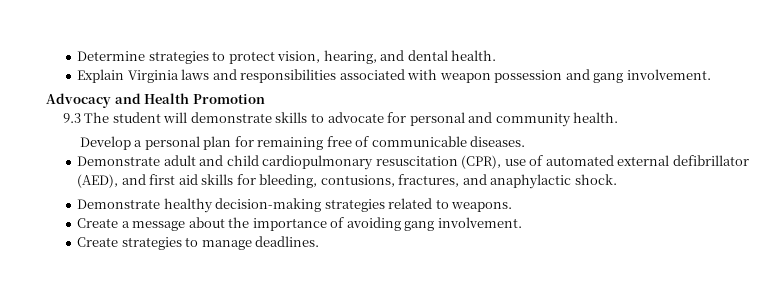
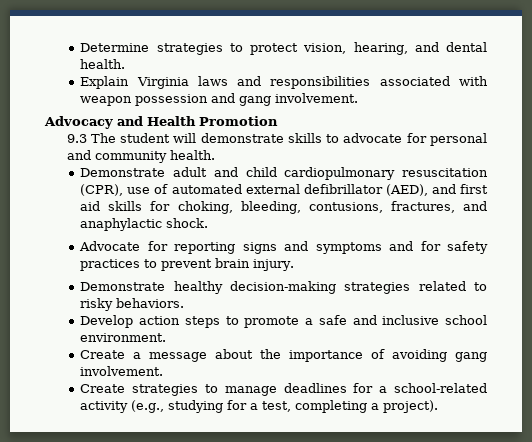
[79,136,526,150] // Develop a personal plan for remaining free of communicable diseases. -> (215, 155) none
(256, 179) none -> [177,201,233,214] choking,
(617, 179) none -> [79,241,489,254] [80,258,295,271] // Advocate for reporting signs and symptoms and for safety practices to prevent brain injury.
[451,202,513,212] weapons. -> [80,298,185,311] [80,315,488,328] [80,333,167,342] risky behaviors. // Develop action steps to promote a safe and inclusive school environment.
[255,236,320,247] deadlines. -> [283,383,488,393] [80,400,439,413] deadlines for a school-related activity (e.g., studying for a test, completing a project).

